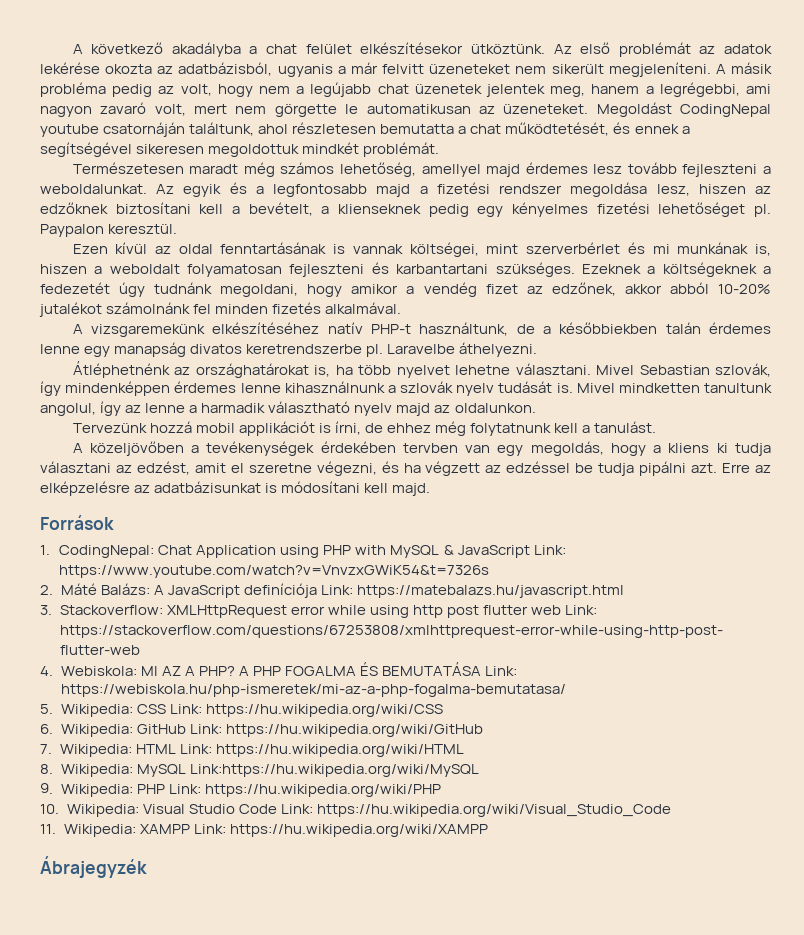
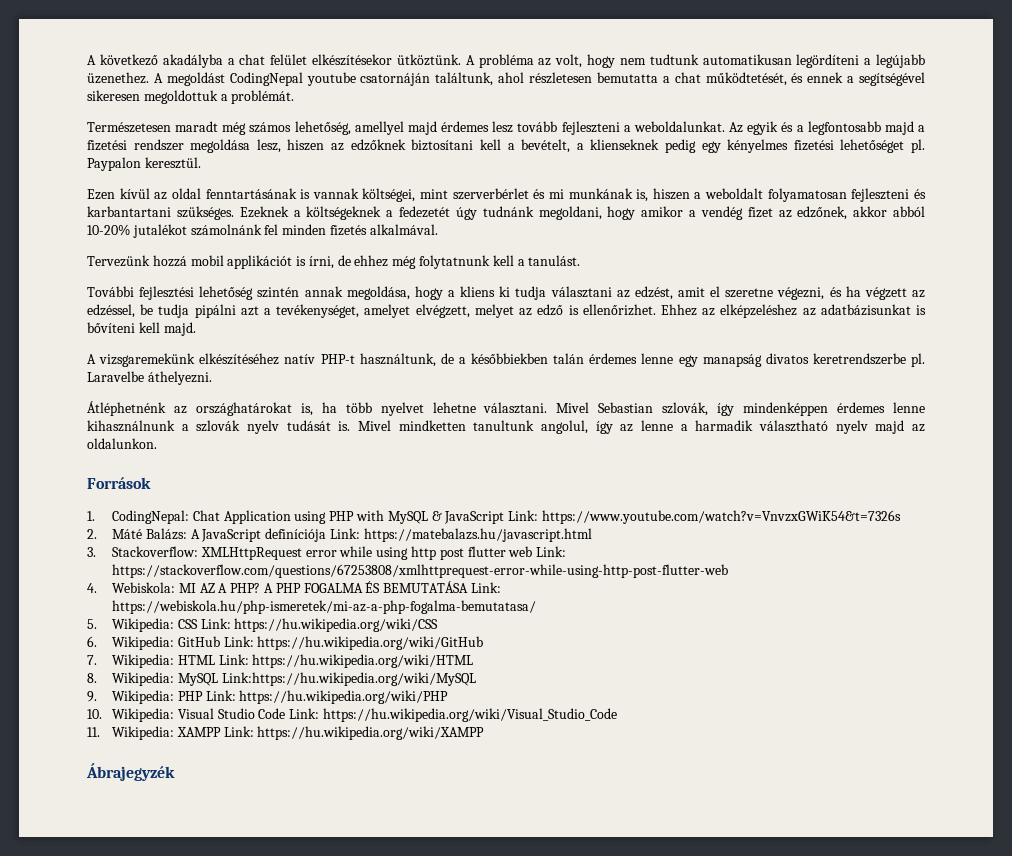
[553,42,772,57] [40,62,772,77] [40,82,772,97] [40,102,672,117] Az első problémát az adatok lekérése okozta az adatbázisból, ugyanis a már felvitt üzeneteket nem sikerült megjeleníteni. A másik probléma pedig az volt, hogy nem a legújabb chat üzenetek jelentek meg, hanem a legrégebbi, ami nagyon zavaró volt, mert nem görgette le automatikusan az üzeneteket. Megoldást -> [465,54,926,68] [87,72,225,86] A probléma az volt, hogy nem tudtunk automatikusan legördíteni a legújabb üzenethez. A megoldást
[302,142,360,154] mindkét -> [220,94,228,101] a
(402, 308) none -> [87,255,581,269] [87,286,925,300] [87,304,927,318] [87,322,196,336] // Tervezünk hozzá mobil applikációt is írni, de ehhez még folytatnunk kell a tanulást. // További fejlesztési lehetőség szintén annak megoldása, hogy a kliens ki tudja választani az edzést, amit el szeretne végezni, és ha végzett az edzéssel, be tudja pipálni azt a tevékenységet, amelyet elvégzett, melyet az edző is ellenőrizhet. Ehhez az elképzeléshez az adatbázisunkat is bővíteni kell majd.
[72,421,657,436] [72,441,772,456] [40,461,772,476] [40,481,431,496] // Tervezünk hozzá mobil applikációt is írni, de ehhez még folytatnunk kell a tanulást. // A közeljövőben a tevékenységek érdekében tervben van egy megoldás, hogy a kliens ki tudja választani az edzést, amit el szeretne végezni, és ha végzett az edzéssel be tudja pipálni azt. Erre az elképzelésre az adatbázisunkat is módosítani kell majd. -> (157, 443) none

